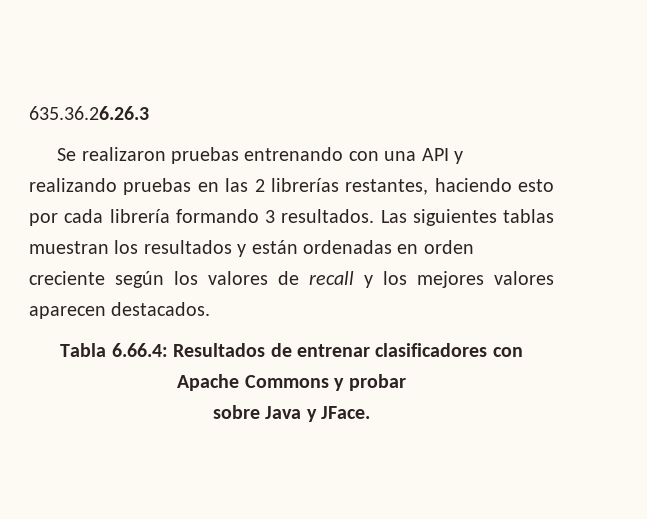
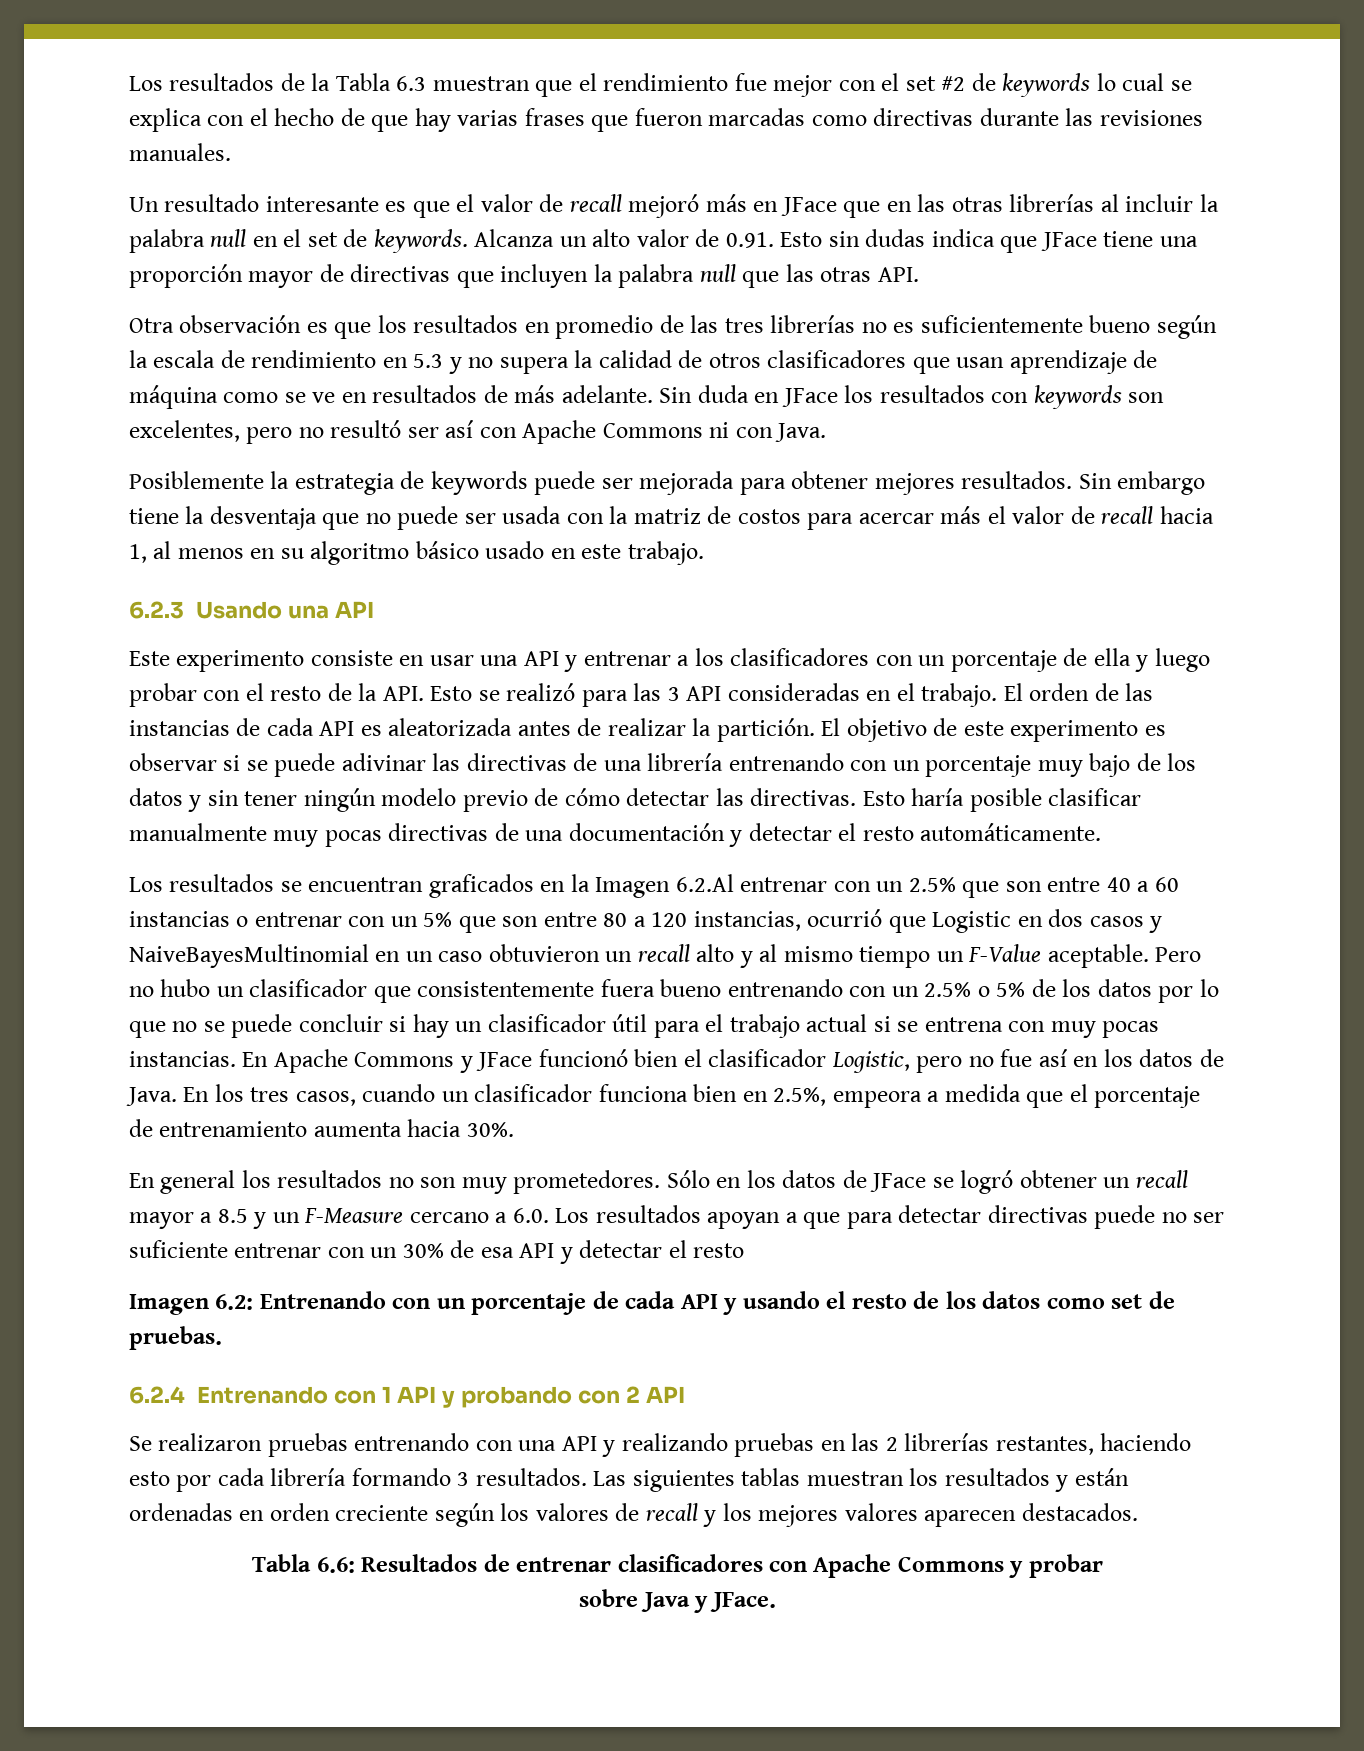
[29,106,149,120] 635.36.26.26.3 -> [129,73,1192,97] [129,108,1203,132] [129,143,231,161] [129,194,1219,218] [129,229,1198,253] [129,264,919,288] [129,315,1217,339] [129,350,1158,374] [129,385,1165,409] [129,420,827,444] [129,471,1206,495] [129,506,1214,530] [129,541,704,565] [129,601,374,619] [129,648,1210,672] [129,683,1154,707] [129,718,1166,742] [129,753,1197,777] [129,788,1142,812] [129,823,1102,847] [129,874,1179,898] [129,909,1163,933] [129,944,1202,968] [129,979,1219,1003] [129,1014,1160,1038] [129,1049,1224,1073] [126,1084,1201,1108] [129,1119,514,1137] [129,1170,1188,1194] [129,1205,1225,1229] [129,1240,745,1264] [129,1291,1175,1315] [129,1326,222,1350] [129,1386,685,1408] Los resultados de la Tabla 6.3 muestran que el rendimiento fue mejor con el set #2 de keywords lo cual se explica con el hecho de que hay varias frases que fueron marcadas como directivas durante las revisiones manuales. // Un resultado interesante es que el valor de recall mejoró más en JFace que en las otras librerías al incluir la palabra null en el set de keywords. Alcanza un alto valor de 0.91. Esto sin dudas indica que JFace tiene una proporción mayor de directivas que incluyen la palabra null que las otras API. // Otra observación es que los resultados en promedio de las tres librerías no es suficientemente bueno según la escala de rendimiento en 5.3 y no supera la calidad de otros clasificadores que usan aprendizaje de máquina como se ve en resultados de más adelante. Sin duda en JFace los resultados con keywords son excelentes, pero no resultó ser así con Apache Commons ni con Java. // Posiblemente la estrategia de keywords puede ser mejorada para obtener mejores resultados. Sin embargo tiene la desventaja que no puede ser usada con la matriz de costos para acercar más el valor de recall hacia 1, al menos en su algoritmo básico usado en este trabajo. // 6.2.3 Usando una API // Este experimento consiste en usar una API y entrenar a los clasificadores con un porcentaje de ella y luego probar con el resto de la API. Esto se realizó para las 3 API consideradas en el trabajo. El orden de las instancias de cada API es aleatorizada antes de realizar la partición. El objetivo de este experimento es observar si se puede adivinar las directivas de una librería entrenando con un porcentaje muy bajo de los datos y sin tener ningún modelo previo de cómo detectar las directivas. Esto haría posible clasificar manualmente muy pocas directivas de una documentación y detectar el resto automáticamente. // Los resultados se encuentran graficados en la Imagen 6.2.Al entrenar con un 2.5% que son entre 40 a 60 instancias o entrenar con un 5% que son entre 80 a 120 instancias, ocurrió que Logistic en dos casos y NaiveBayesMultinomial en un caso obtuvieron un recall alto y al mismo tiempo un F-Value aceptable. Pero no hubo un clasificador que consistentemente fuera bueno entrenando con un 2.5% o 5% de los datos por lo que no se puede concluir si hay un clasificador útil para el trabajo actual si se entrena con muy pocas instancias. En Apache Commons y JFace funcionó bien el clasificador Logistic, pero no fue así en los datos de Java. En los tres casos, cuando un clasificador funciona bien en 2.5%, empeora a medida que el porcentaje de entrenamiento aumenta hacia 30%. // En general los resultados no son muy prometedores. Sólo en los datos de JFace se logró obtener un recall mayor a 8.5 y un F-Measure cercano a 6.0. Los resultados apoyan a que para detectar directivas puede no ser suficiente entrenar con un 30% de esa API y detectar el resto // Imagen 6.2: Entrenando con un porcentaje de cada API y usando el resto de los datos como set de pruebas. // 6.2.4 Entrenando con 1 API y probando con 2 API
[111,343,168,357] 6.66.4: -> [316,1557,355,1573] 6.6:

